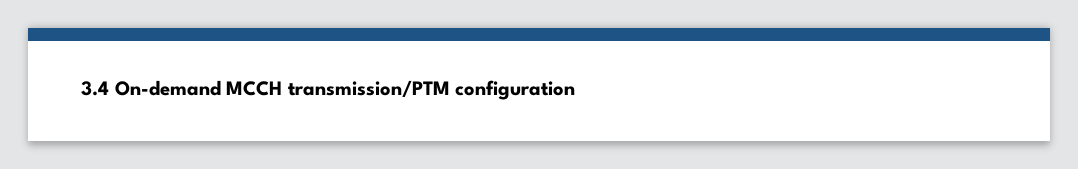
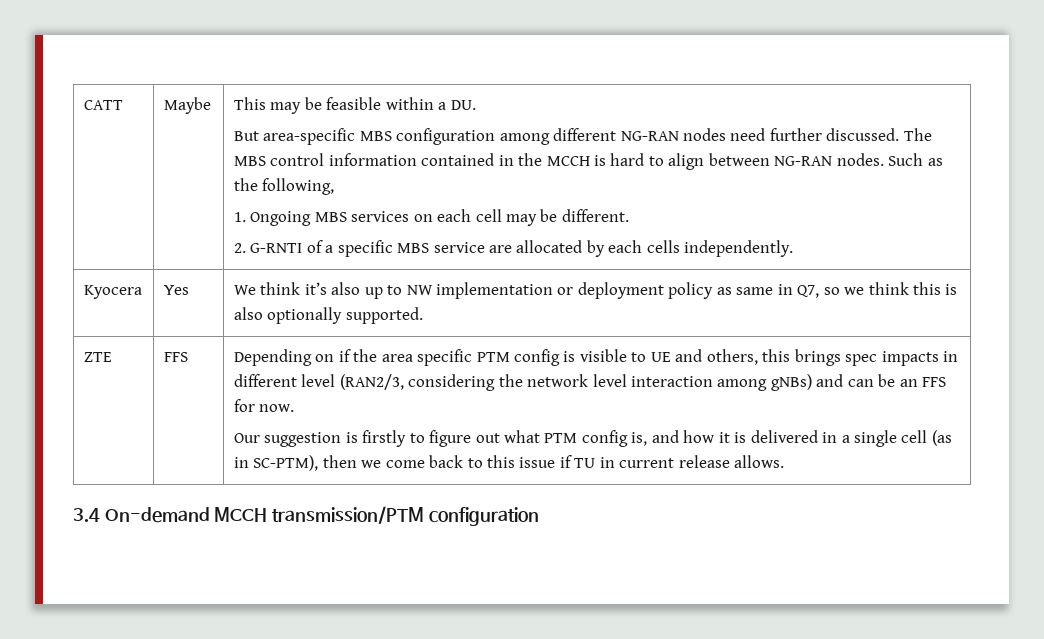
(81, 88) none -> [83,100,123,110] [163,97,211,114] [233,97,476,114] [233,128,932,145] [233,153,943,170] [233,178,335,195] [233,209,629,226] [233,240,794,257] [83,285,142,299] [163,285,189,295] [233,282,958,299] [233,307,423,324] [83,352,112,362] [163,352,188,362] [233,349,959,366] [233,374,947,391] [233,399,295,412] [233,430,952,447] [233,455,785,471] CATT | Maybe | This may be feasible within a DU. // But area-specific MBS configuration among different NG-RAN nodes need further discussed. The MBS control information contained in the MCCH is hard to align between NG-RAN nodes. Such as the following, // 1. Ongoing MBS services on each cell may be different. // 2. G-RNTI of a specific MBS service are allocated by each cells independently. // Kyocera | Yes | We think it’s also up to NW implementation or deployment policy as same in Q7, so we think this is also optionally supported. // ZTE | FFS | Depending on if the area specific PTM config is visible to UE and others, this brings spec impacts in different level (RAN2/3, considering the network level interaction among gNBs) and can be an FFS for now. // Our suggestion is firstly to figure out what PTM config is, and how it is delivered in a single cell (as in SC-PTM), then we come back to this issue if TU in current release allows. //

